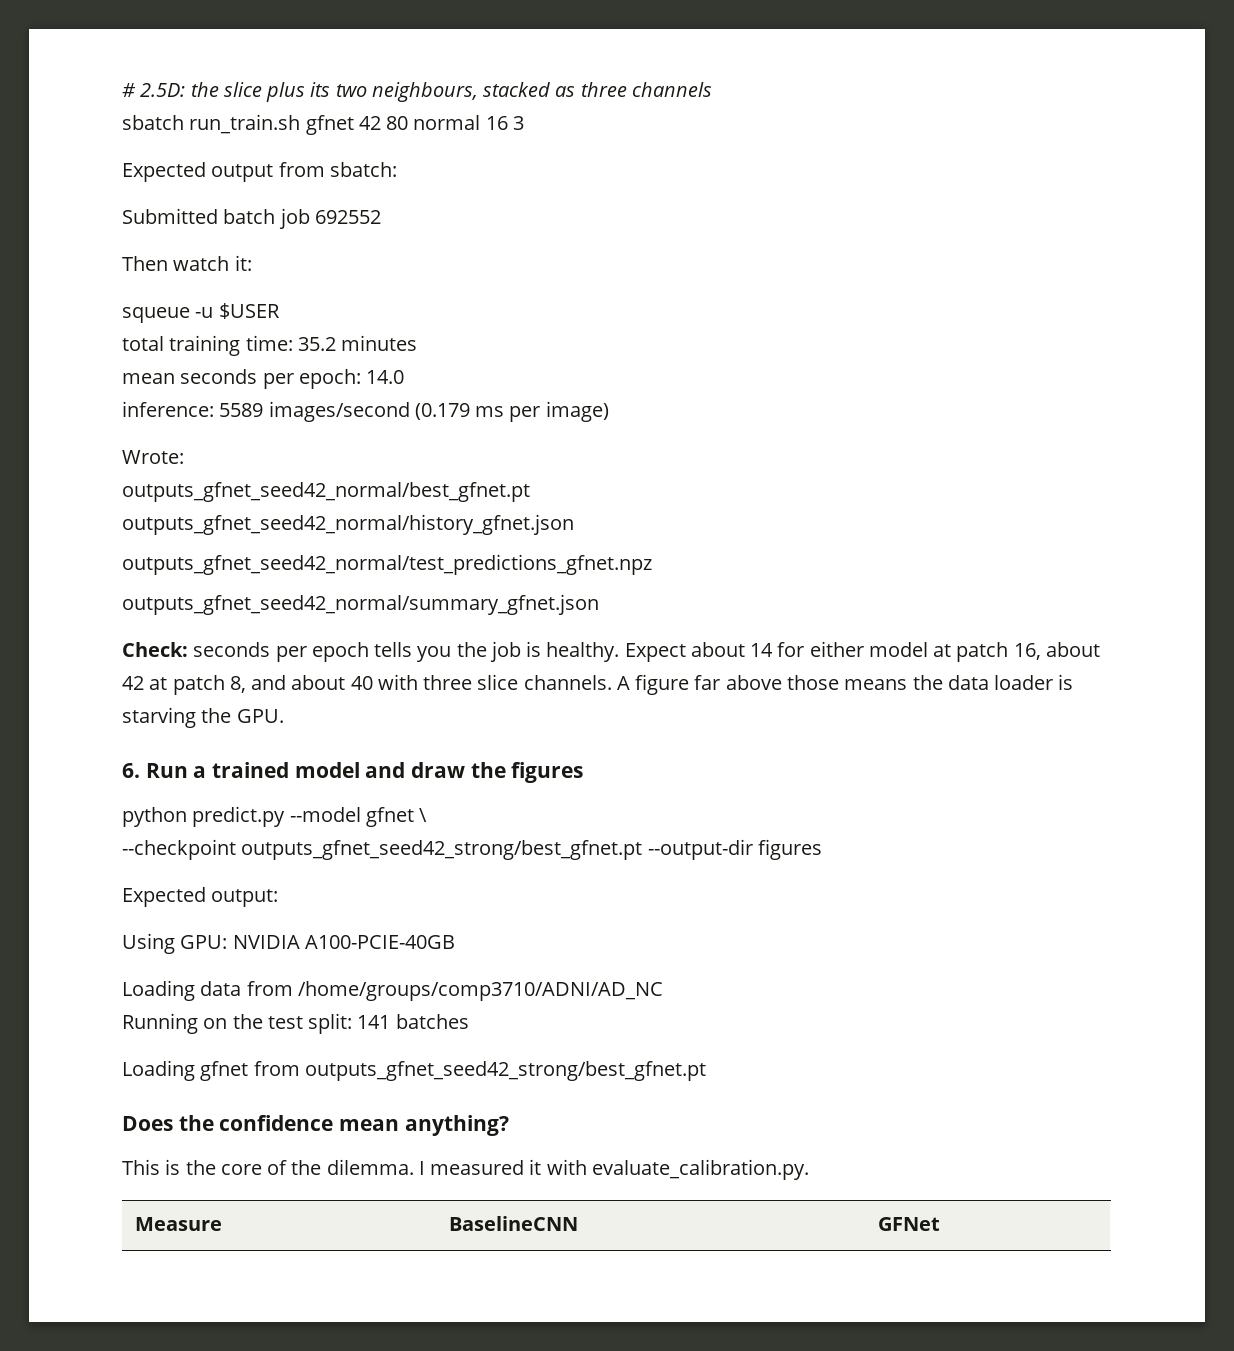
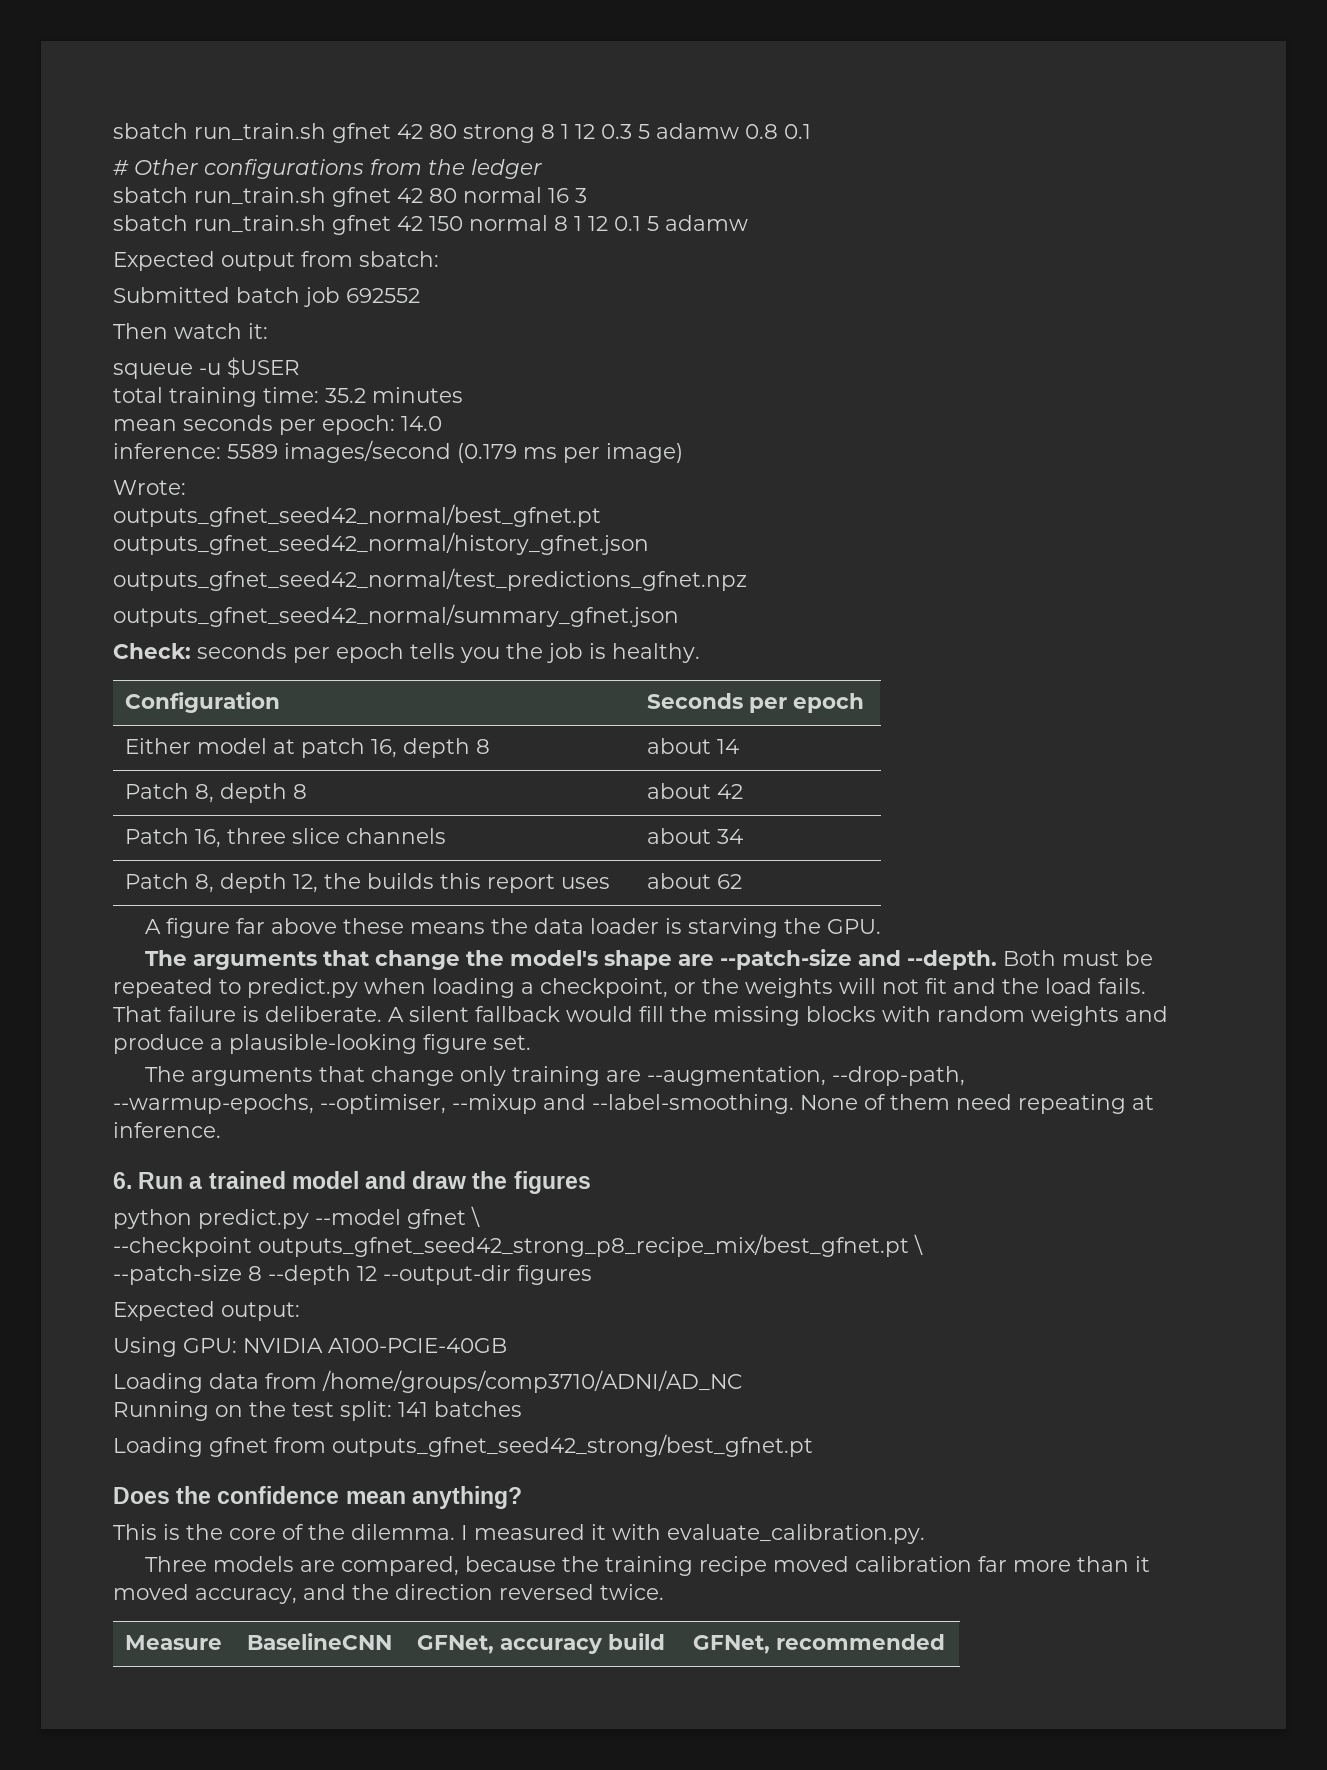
[122,82,712,102] # 2.5D: the slice plus its two neighbours, stacked as three channels -> [113,123,811,143] [113,159,542,179] sbatch run_train.sh gfnet 42 80 strong 8 1 12 0.3 5 adamw 0.8 0.1 // # Other configurations from the ledger
(524, 123) none -> [113,215,748,235] // sbatch run_train.sh gfnet 42 150 normal 8 1 12 0.1 5 adamw
[624,641,1101,662] [122,674,612,695] Expect about 14 for either model at patch 16, about 42 at patch 8, and about 40 with three slice channels. -> [125,692,281,713] [647,693,865,713] [125,738,491,758] [647,738,740,754] [125,783,308,803] [647,783,744,799] [125,828,447,848] [647,828,744,844] [125,873,611,893] [647,873,743,889] // Configuration | Seconds per epoch // Either model at patch 16, depth 8 | about 14 // Patch 8, depth 8 | about 42 // Patch 16, three slice channels | about 34 // Patch 8, depth 12, the builds this report uses | about 62 //
[786,675,839,690] those -> [343,918,405,934] these
(284, 716) none -> [145,949,1154,970] [113,978,1146,998] [113,1006,1168,1026] [113,1034,531,1054] [145,1066,966,1086] [113,1094,1154,1114] [113,1122,221,1138] // The arguments that change the model's shape are --patch-size and --depth. Both must be repeated to predict.py when loading a checkpoint, or the weights will not fit and the load fails. That failure is deliberate. A silent fallback would fill the missing blocks with random weights and produce a plausible-looking figure set. // The arguments that change only training are --augmentation, --drop-path, --warmup-epochs, --optimiser, --mixup and --label-smoothing. None of them need repeating at inference.
[241,840,643,860] outputs_gfnet_seed42_strong/best_gfnet.pt -> [258,1234,923,1257] [113,1265,377,1285] outputs_gfnet_seed42_strong_p8_recipe_mix/best_gfnet.pt \ // --patch-size 8 --depth 12
[135,1217,223,1231] [449,1216,579,1231] [878,1217,941,1231] // Measure | BaselineCNN | GFNet -> [145,1556,1151,1576] [113,1584,664,1604] [125,1635,223,1650] [247,1633,393,1650] [417,1633,666,1654] [693,1634,946,1654] // Three models are compared, because the training recipe moved calibration far more than it moved accuracy, and the direction reversed twice. // Measure | BaselineCNN | GFNet, accuracy build | GFNet, recommended

